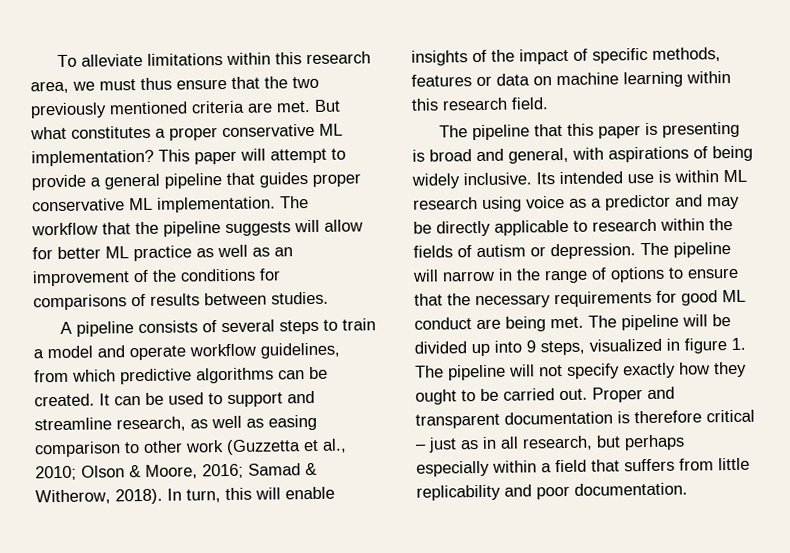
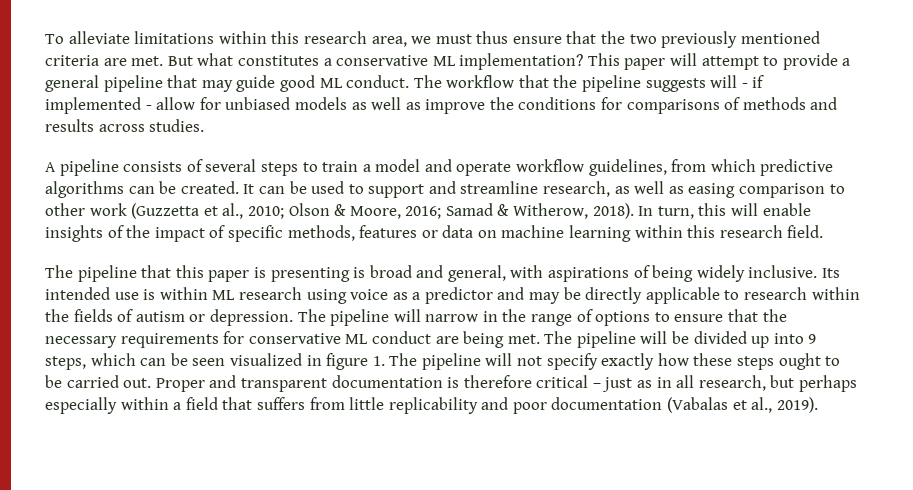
[169,127,218,141] proper -> (332, 62) none
[259,172,361,188] [32,196,276,213] guides proper conservative ML implementation. -> [201,75,410,92] may guide good ML conduct.
[324,219,363,232] [32,244,293,262] [32,269,149,287] allow for better ML practice as well as an improvement of -> [741,75,765,88] [45,97,486,114] - if implemented - allow for unbiased models as well as improve
[150,292,267,306] results between -> [742,97,838,110] [45,119,145,132] methods and results across
[681,290,718,306] good -> [248,333,341,344] conservative
(585, 348) none -> [90,353,226,366] which can be seen
[714,361,747,378] they -> [693,353,775,370] these steps
[574,482,688,496] documentation. -> [551,397,818,413] documentation (Vabalas et al., 2019).

